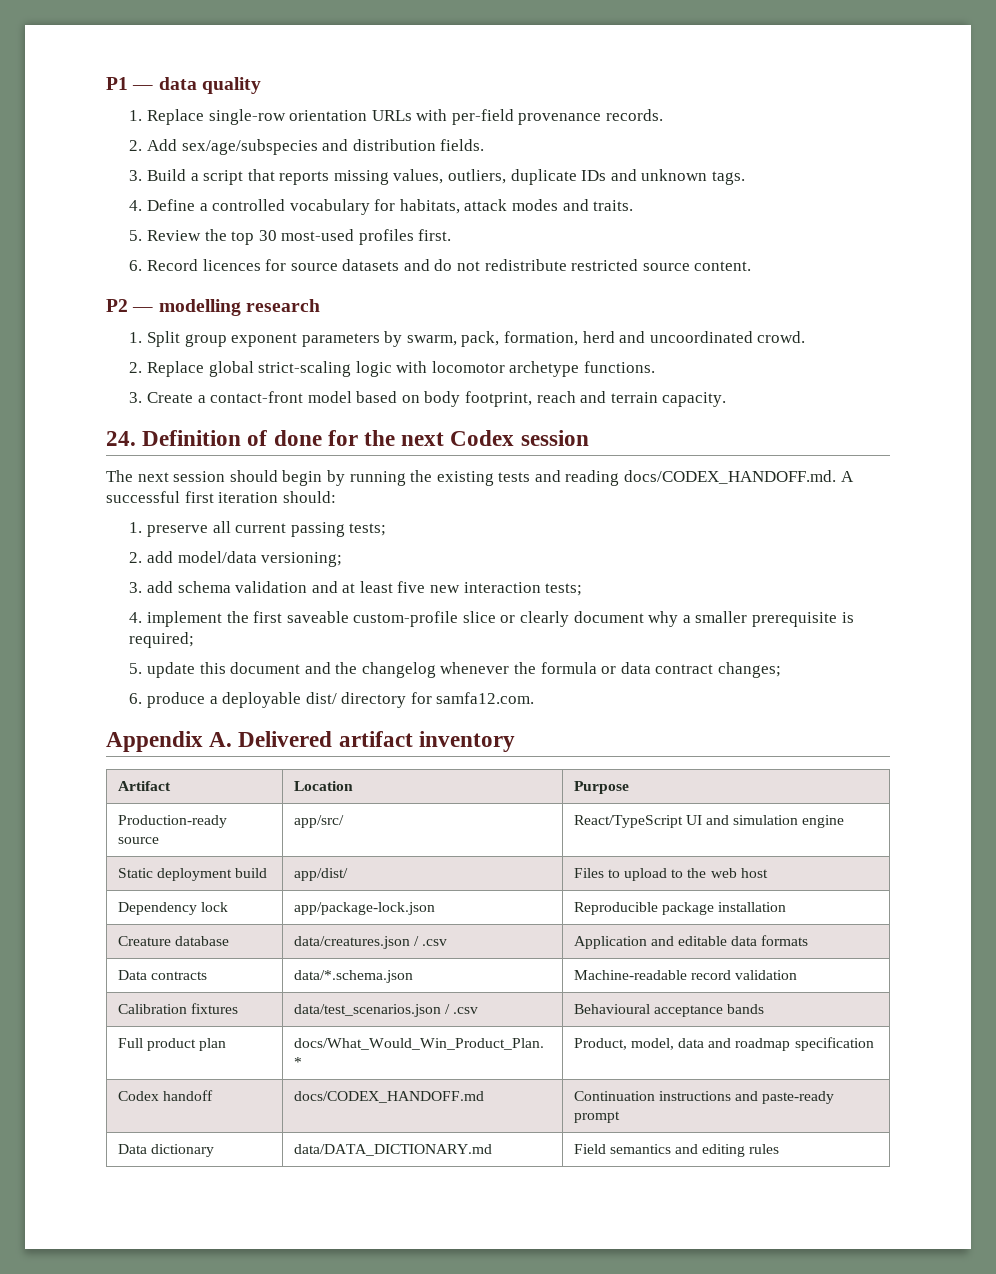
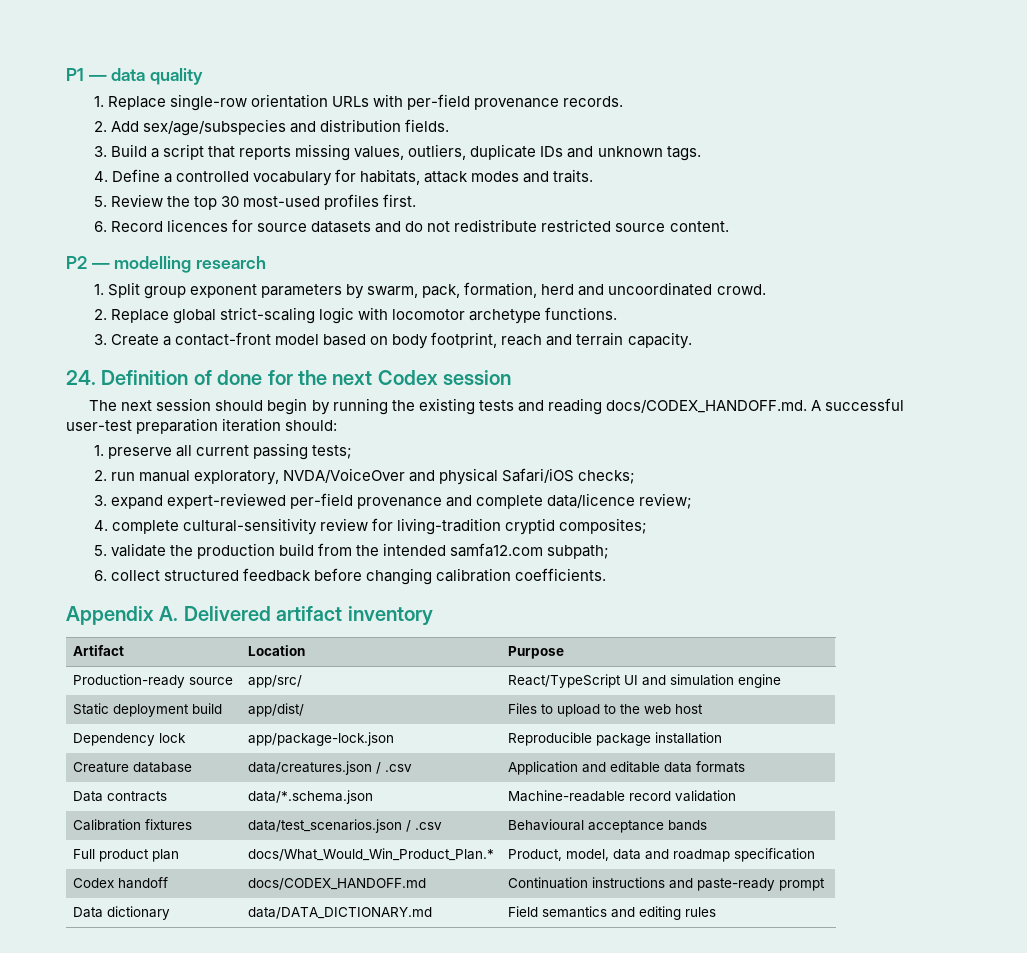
[184,491,214,503] first -> [66,418,219,434] user-test preparation
[146,551,343,567] [129,581,583,596] [129,611,854,627] [129,632,195,648] [129,662,782,678] [129,692,535,708] add model/data versioning; // 3. add schema validation and at least five new interaction tests; // 4. implement the first saveable custom-profile slice or clearly document why a smaller prerequisite is required; // 5. update this document and the changelog whenever the formula or data contract changes; // 6. produce a deployable dist/ directory for samfa12.com. -> [110,468,636,485] [93,493,693,509] [93,518,648,535] [93,543,610,559] [93,568,607,585] run manual exploratory, NVDA/VoiceOver and physical Safari/iOS checks; // 3. expand expert-reviewed per-field provenance and complete data/licence review; // 4. complete cultural-sensitivity review for living-tradition cryptid composites; // 5. validate the production build from the intended samfa12.com subpath; // 6. collect structured feedback before changing calibration coefficients.

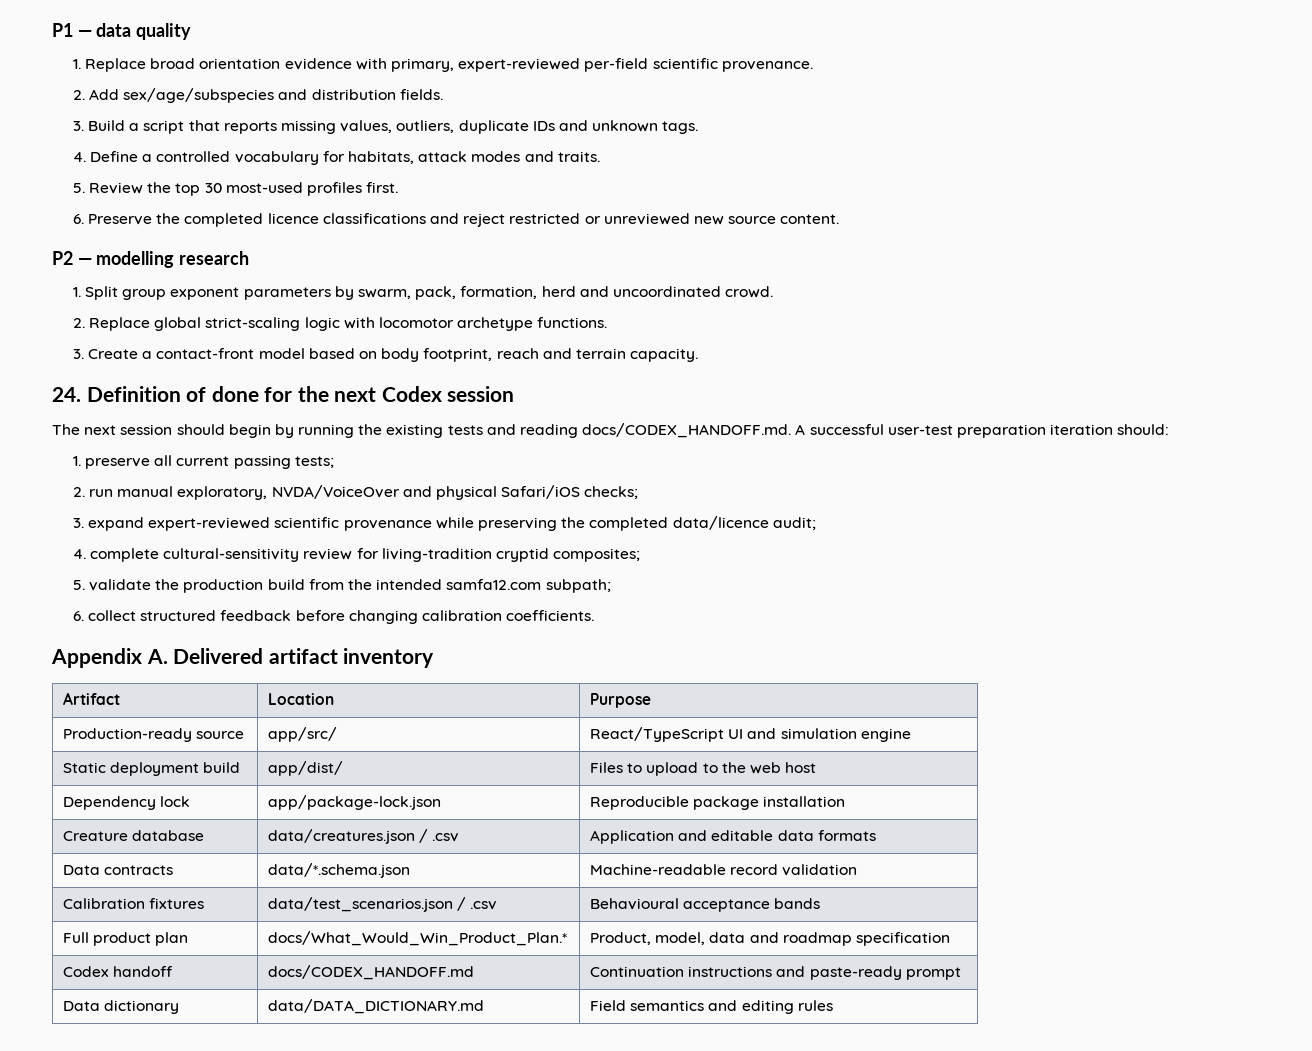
[170,94,624,111] single-row orientation URLs with per-field provenance records. -> [150,58,813,72] broad orientation evidence with primary, expert-reviewed per-field scientific provenance.
[110,219,612,233] Record licences for source datasets and do not redistribute restricted -> [88,213,724,227] Preserve the completed licence classifications and reject restricted or unreviewed new
[290,493,693,509] per-field provenance and complete data/licence review; -> [274,516,816,531] scientific provenance while preserving the completed data/licence audit;

